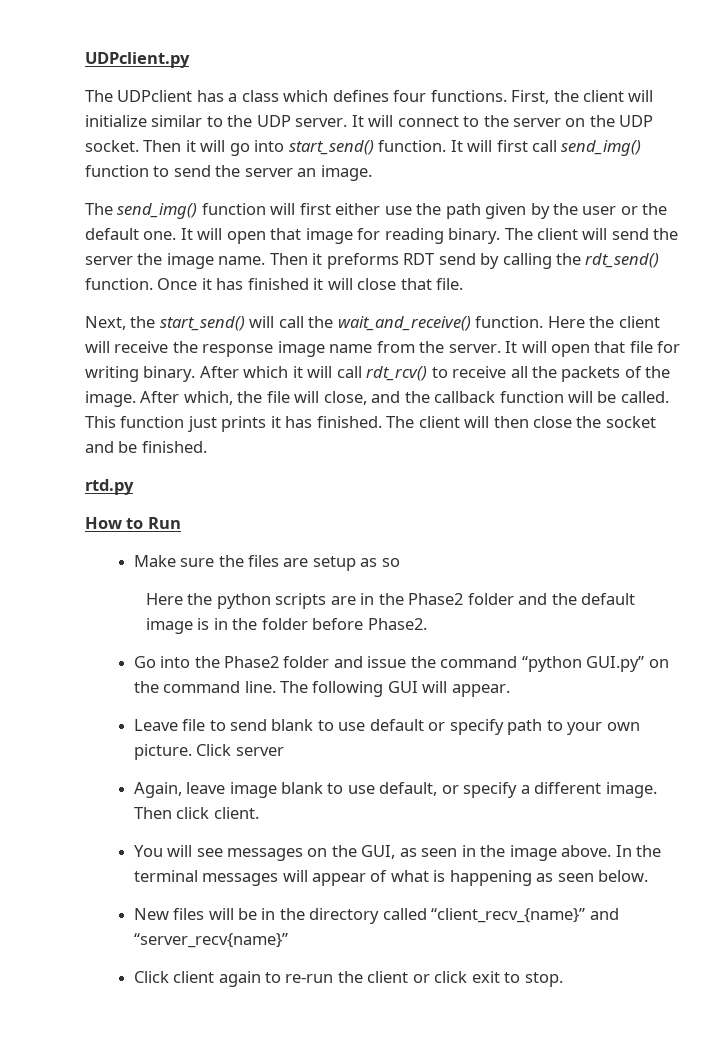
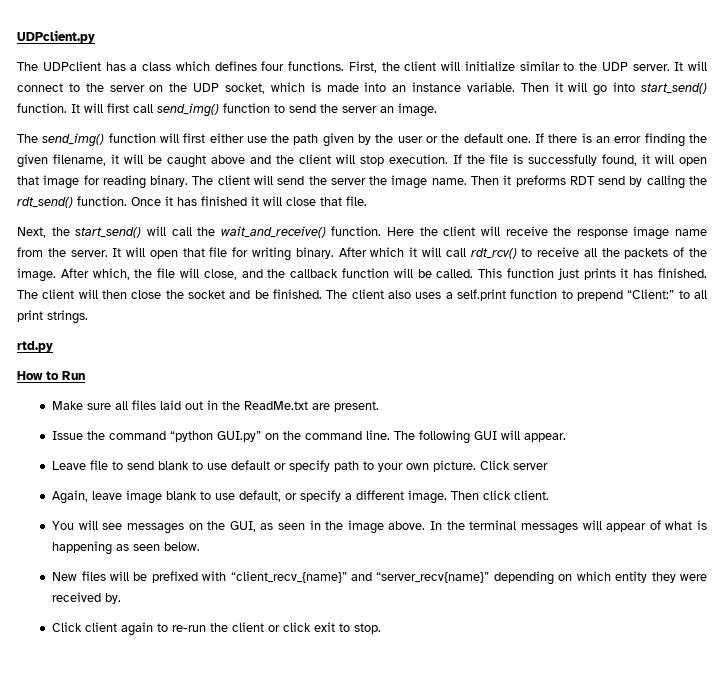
[85,140,139,152] socket. -> [224,82,515,94] socket, which is made into an instance variable.
[180,228,193,240] It -> [535,133,708,147] [17,154,650,168] If there is an error finding the given filename, it will be caught above and the client will stop execution. If the file is successfully found, it
(207, 447) none -> [326,289,708,301] [17,310,88,324] The client also uses a self.print function to prepend “Client:” to all print strings.
[218,555,400,571] [145,593,636,609] [145,618,427,634] [133,656,407,668] the files are setup as so // Here the python scripts are in the Phase2 folder and the default image is in the folder before Phase2. // Go into the Phase2 folder and issue -> [115,400,380,412] [52,431,84,440] all files laid out in the ReadMe.txt are present. // Issue
[261,908,427,924] in the directory called -> [151,571,227,583] prefixed with
(288, 940) none -> [493,571,708,585] [52,592,122,604] depending on which entity they were received by.

